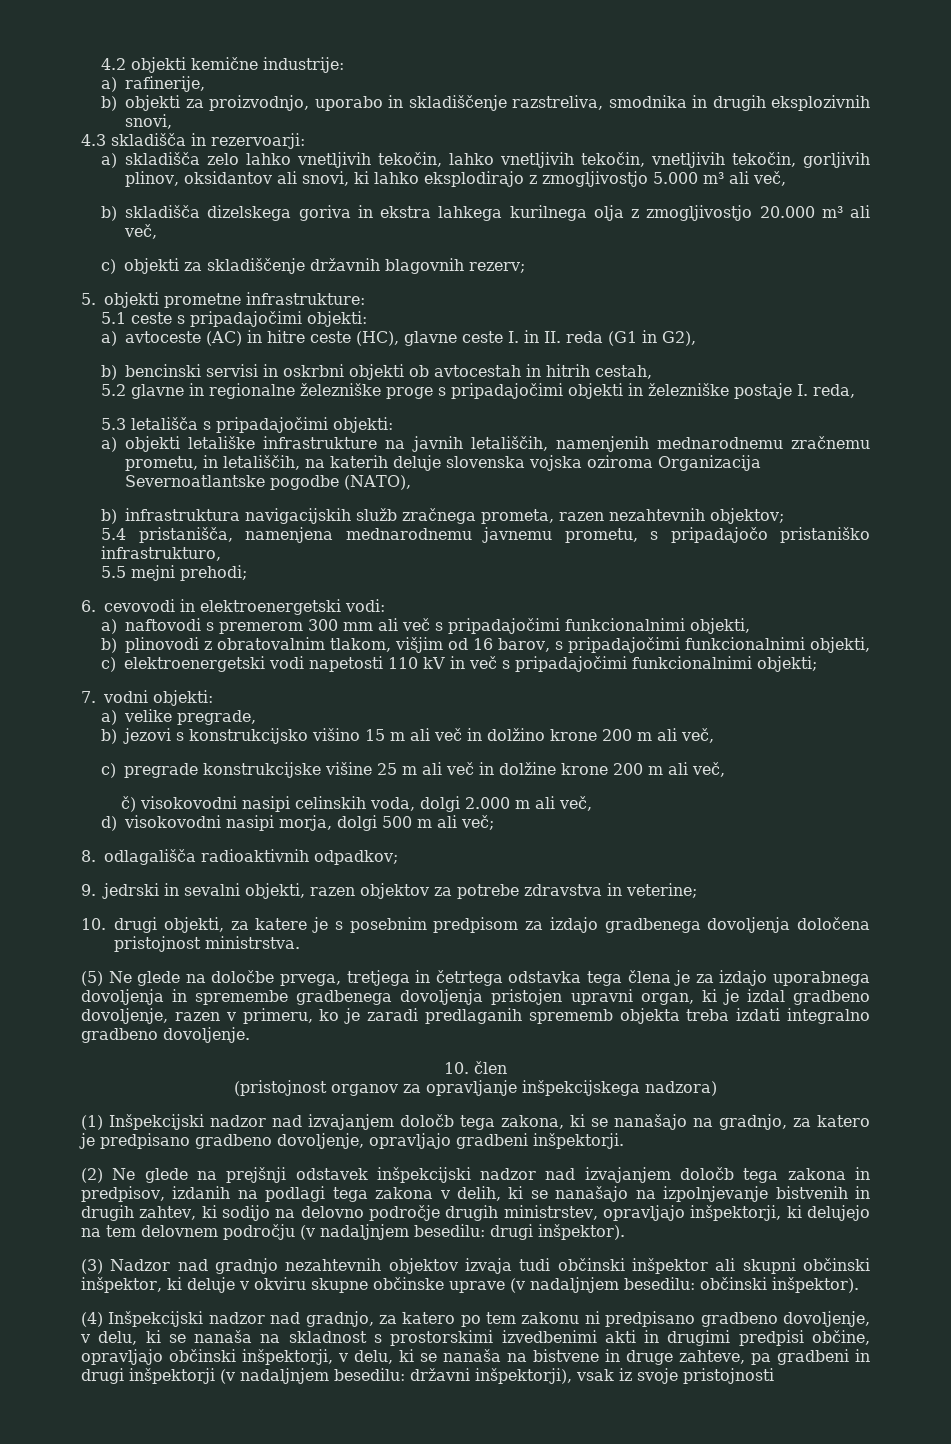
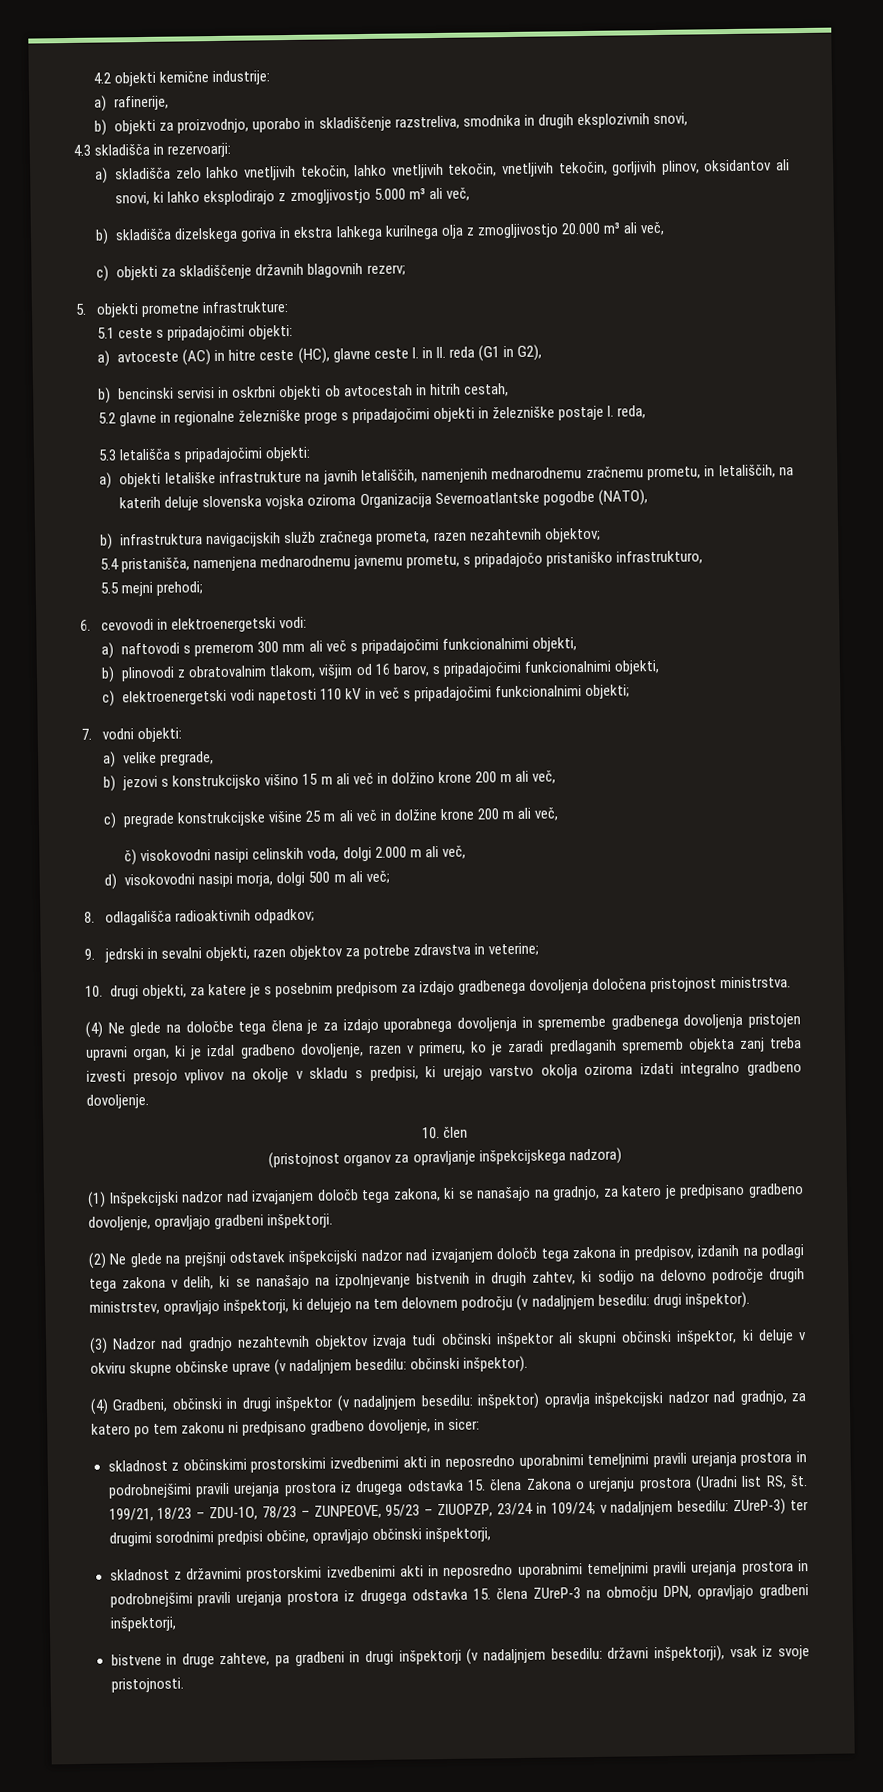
[81,971,103,986] (5) -> [85,1021,103,1038] (4)
[280,970,582,986] prvega, tretjega in četrtega odstavka -> (234, 1026) none
[686,1009,730,1021] treba -> [738,1037,803,1052] [86,1063,634,1085] zanj treba izvesti presojo vplivov na okolje v skladu s predpisi, ki urejajo varstvo okolja oziroma
[108,1311,204,1327] Inšpekcijski -> [112,1392,664,1413] Gradbeni, občinski in drugi inšpektor (v nadaljnjem besedilu: inšpektor) opravlja inšpekcijski
[80,1330,731,1346] v delu, ki se nanaša na skladnost s prostorskimi izvedbenimi akti in drugimi -> [434,1418,481,1431] [107,1451,807,1473] [107,1475,808,1499] [108,1498,810,1522] [108,1531,214,1547] in sicer: // skladnost z občinskimi prostorskimi izvedbenimi akti in neposredno uporabnimi temeljnimi pravili urejanja prostora in podrobnejšimi pravili urejanja prostora iz drugega odstavka 15. člena Zakona o urejanju prostora (Uradni list RS, št. 199/21, 18/23 – ZDU-1O, 78/23 – ZUNPEOVE, 95/23 – ZIUOPZP, 23/24 in 109/24; v nadaljnjem besedilu: ZUreP-3) ter drugimi sorodnimi
[338,1349,527,1364] v delu, ki se nanaša na -> [109,1560,809,1582] [109,1584,809,1608] [109,1616,176,1632] // skladnost z državnimi prostorskimi izvedbenimi akti in neposredno uporabnimi temeljnimi pravili urejanja prostora in podrobnejšimi pravili urejanja prostora iz drugega odstavka 15. člena ZUreP-3 na območju DPN, opravljajo gradbeni inšpektorji, //
[683,1368,774,1384] pristojnosti -> [110,1677,184,1693] pristojnosti.

